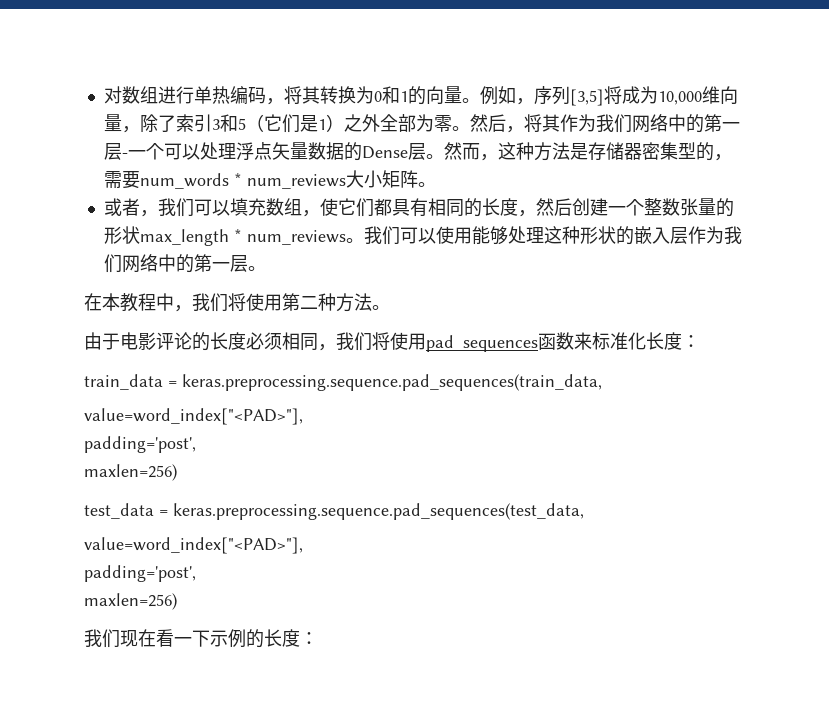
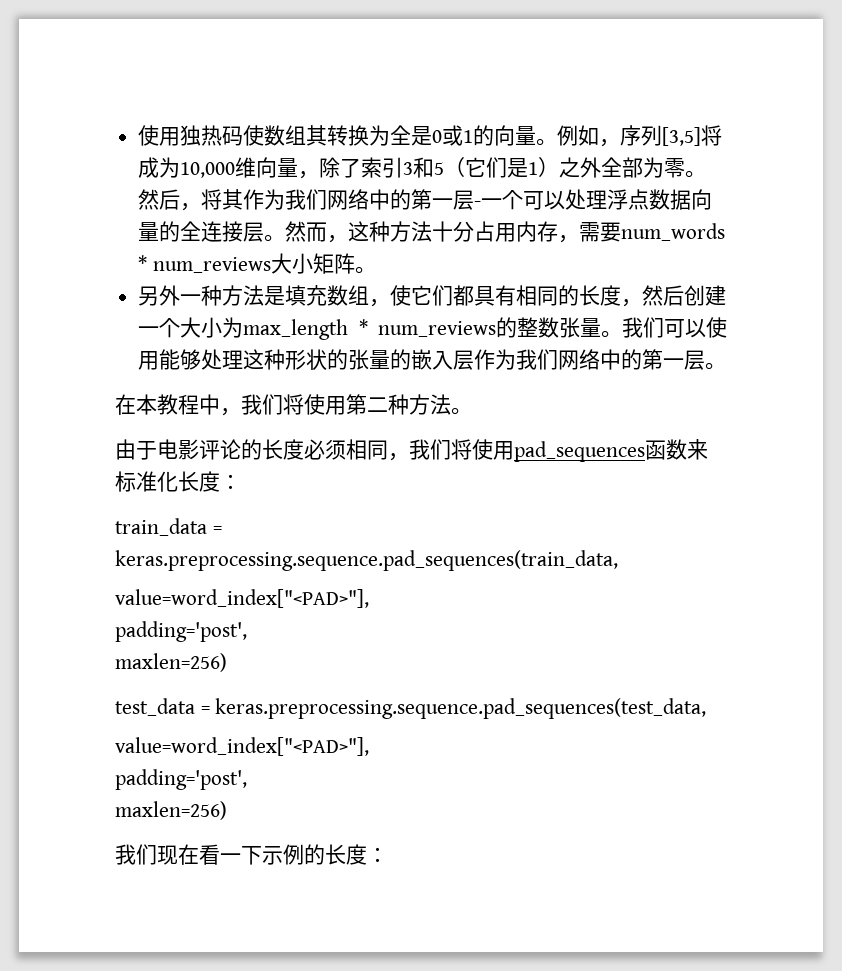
[103,86,400,105] 对数组进行单热编码，将其转换为0和 -> [138,125,464,146] 使用独热码使数组其转换为全是0或
[271,142,408,161] 矢量数据的Dense -> [649,189,713,210] [138,221,244,242] 数据向量的全连接
[569,142,714,161] 是存储器密集型的 -> [432,221,559,242] 十分占用内存
[103,198,230,217] 或者，我们可以 -> [138,285,286,306] 另外一种方法是
[643,198,734,217] [103,226,346,246] 整数张量的形状max_length * num_reviews -> [180,317,601,340] 大小为max_length * num_reviews的整数张量
(634, 235) none -> [348,349,412,370] 张量的

